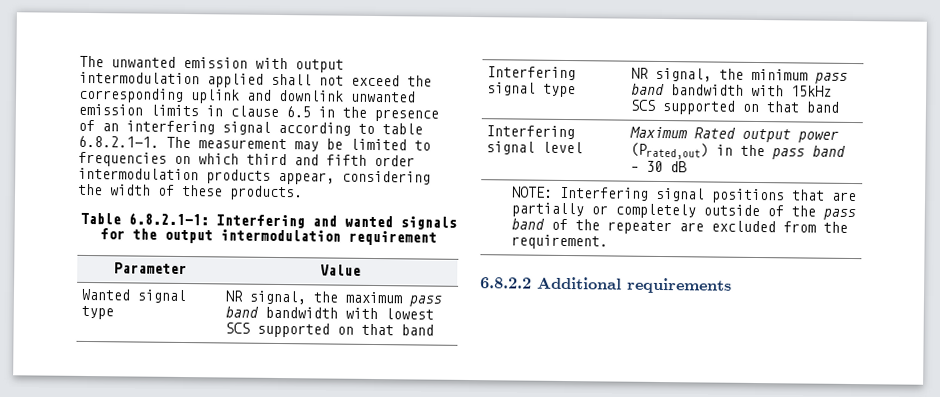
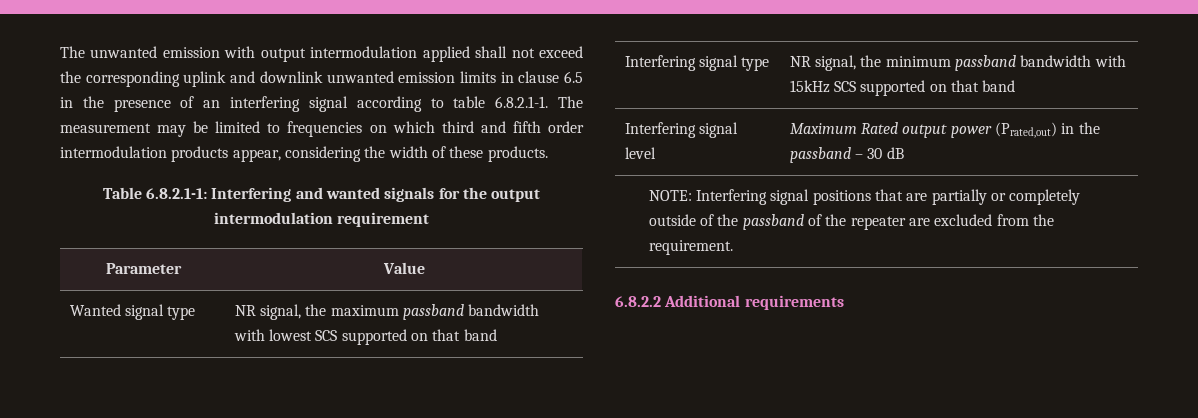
[409,295,443,307] [225,306,260,318] pass band -> [403,304,465,320] passband
[815,72,849,84] [631,83,666,96] pass band -> [955,55,1017,71] passband
[772,145,847,160] pass band -> [789,147,851,163] passband
[823,208,857,221] [511,218,546,230] pass band -> [742,214,804,230] passband

